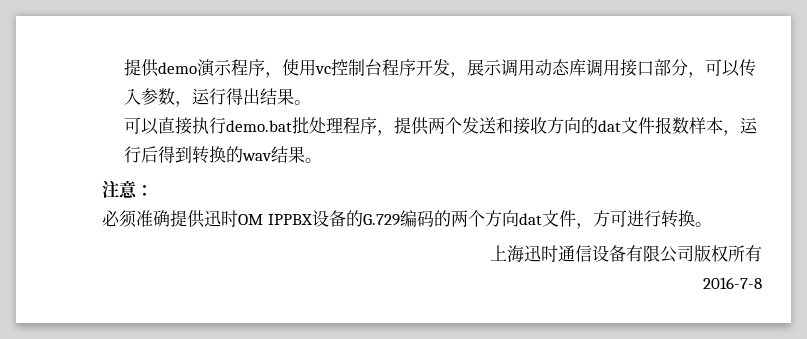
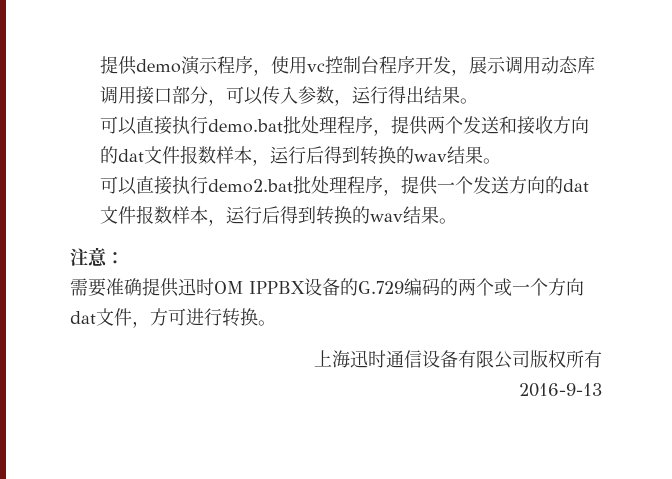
(322, 160) none -> [99,176,589,196] [99,205,457,226] // 可以直接执行demo2.bat批处理程序，提供一个发送方向的dat文件报数样本，运行后得到转换的wav结果。
[102,210,137,228] 必须 -> [70,278,106,297] 需要
(485, 218) none -> [494,278,548,296] 或一个
[703,277,762,289] 2016-7-8 -> [519,383,602,397] 2016-9-13

